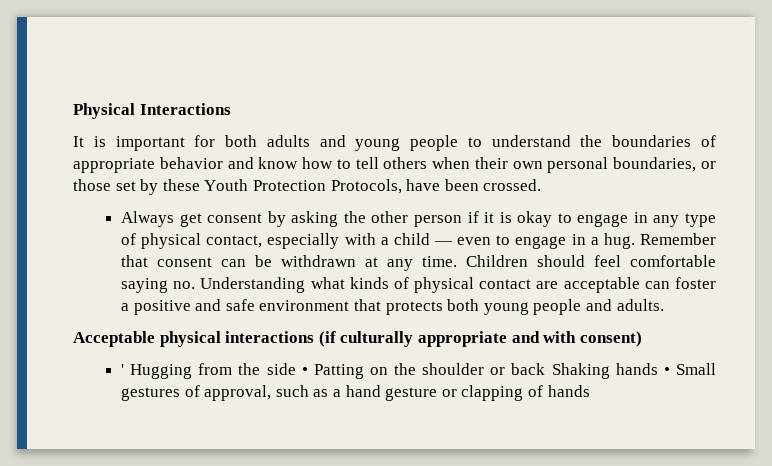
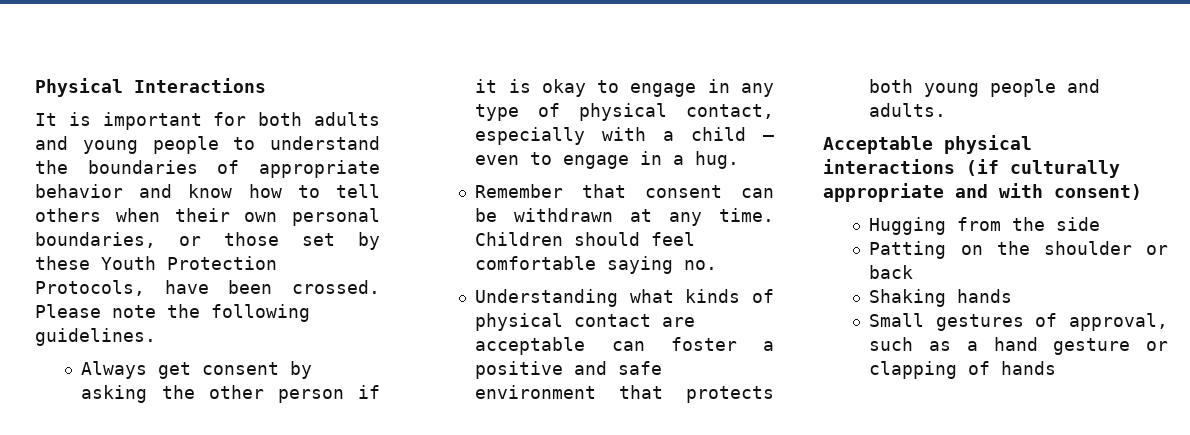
(542, 185) none -> [35,304,310,322] [35,328,156,346] Please note the following guidelines.
(635, 241) none -> (740, 160) //
(196, 285) none -> (718, 265) //
[121,364,125,375] ' -> (1142, 192) none
[301,367,308,375] • -> (1101, 224) //
(546, 369) none -> (914, 272) //
[663,367,670,375] • -> (1013, 296) //

